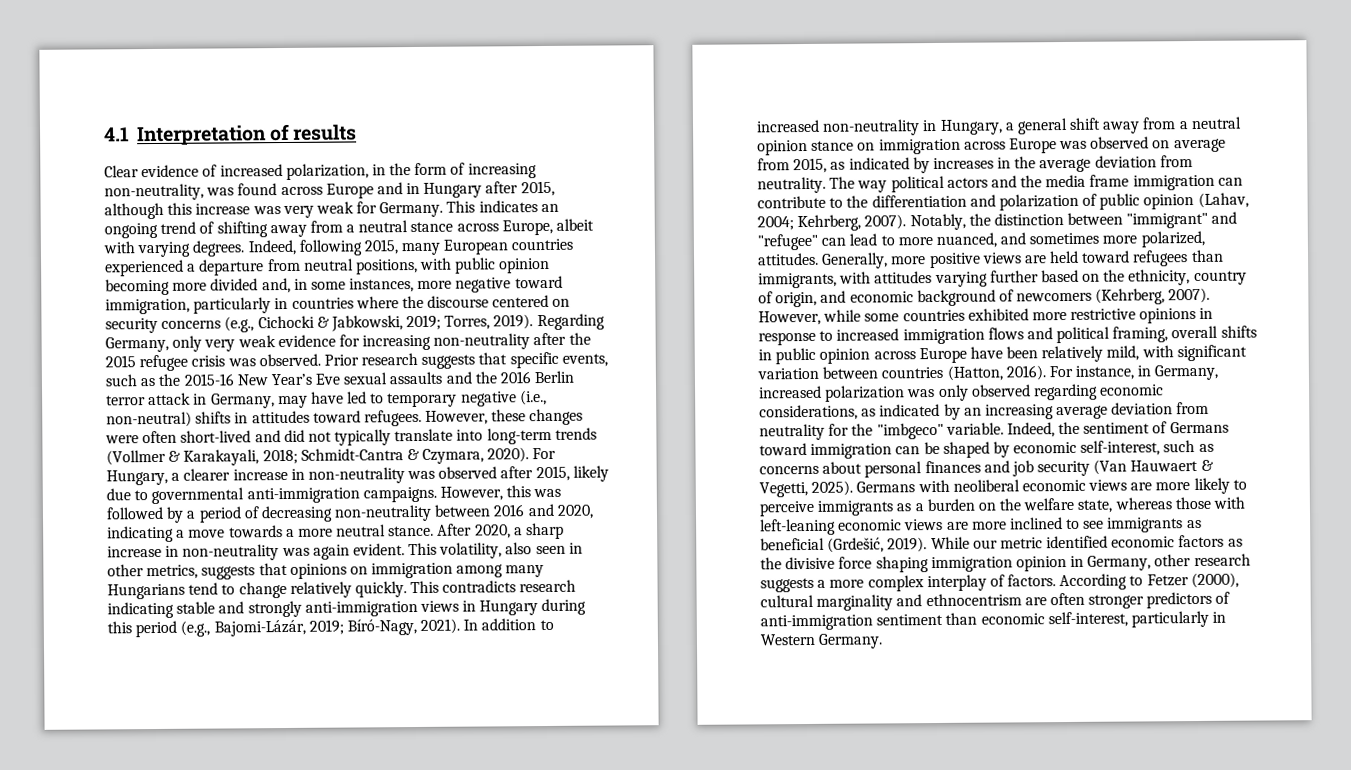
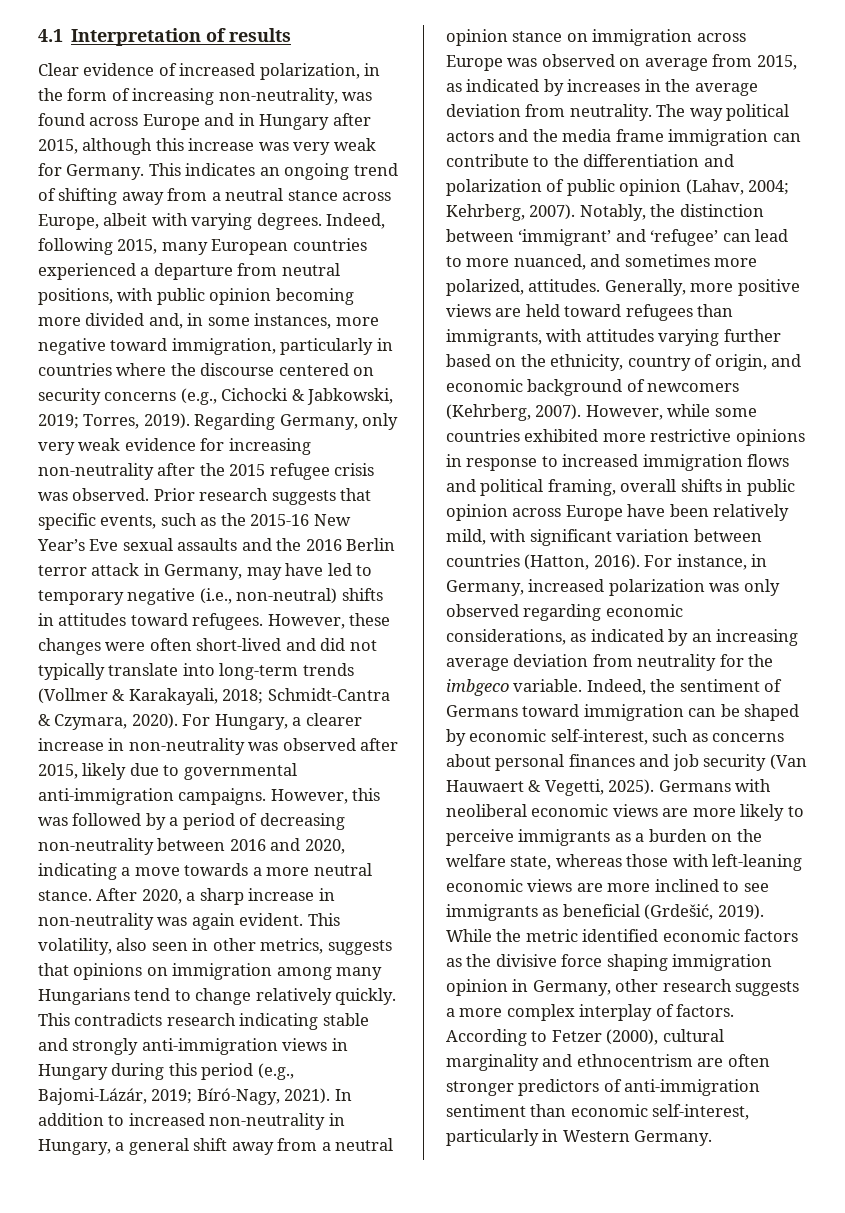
[1126,211,1238,229] [757,233,818,251] "immigrant" and "refugee" -> [518,229,719,246] ‘immigrant’ and ‘refugee’
[876,422,944,440] "imbgeco" -> [446,679,509,696] imbgeco
[972,539,998,549] our -> [496,929,522,942] the

